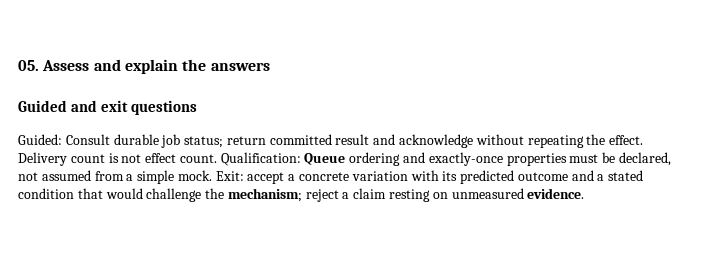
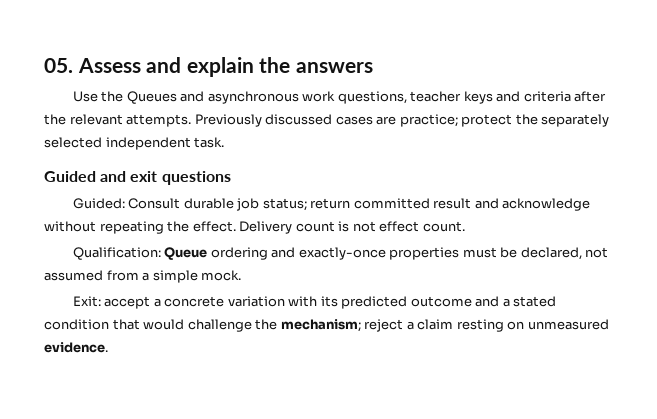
(270, 66) none -> [72,91,607,104] [44,114,610,127] [44,137,225,150] // Use the Queues and asynchronous work questions, teacher keys and criteria after the relevant attempts. Previously discussed cases are practice; protect the separately selected independent task.
(217, 158) none -> (465, 226) //
(212, 175) none -> (242, 275) //

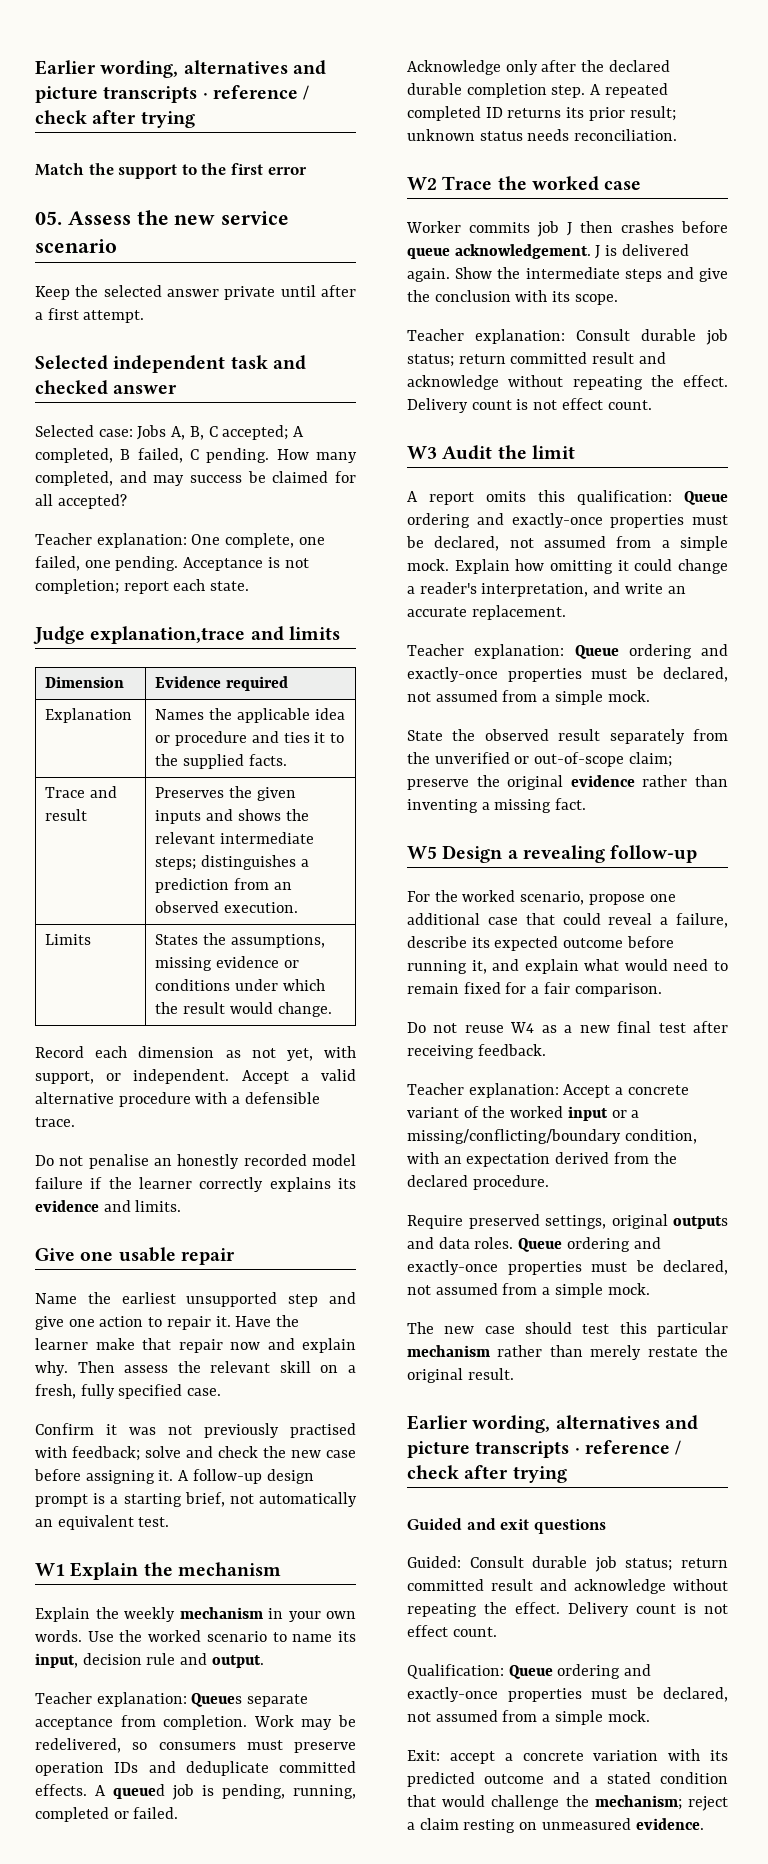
[44,57,373,77] [72,91,607,104] [44,114,610,127] [44,137,225,150] 05. Assess and explain the answers // Use the Queues and asynchronous work questions, teacher keys and criteria after the relevant attempts. Previously discussed cases are practice; protect the separately selected independent task. -> [35,60,326,78] [35,85,310,103] [35,110,195,128] [35,163,307,179] [35,210,290,225] [35,239,117,253] [35,285,356,300] [35,308,145,323] [35,355,306,373] [35,380,178,395] [35,425,305,440] [35,448,357,463] [35,471,356,486] [35,494,127,509] [35,533,325,548] [35,556,309,571] [35,579,250,594] [33,626,340,644] [45,676,125,688] [155,676,289,691] [45,708,133,723] [155,708,345,723] [155,731,344,746] [155,754,287,769] [45,786,118,798] [45,809,88,821] [155,786,296,801] [155,809,309,824] [155,832,315,844] [155,855,309,870] [155,878,292,893] [155,901,299,913] [45,934,92,945] [155,933,325,948] [155,956,299,971] [155,979,325,991] [155,1002,332,1017] [35,1046,356,1061] [35,1069,356,1084] [35,1092,320,1107] [35,1117,75,1127] [35,1154,357,1169] [35,1177,356,1192] [35,1200,182,1212] [35,1247,235,1265] [35,1292,357,1307] [35,1315,300,1330] [35,1338,356,1353] [35,1361,356,1376] [35,1384,222,1399] [35,1423,356,1438] [35,1446,356,1461] [34,1469,314,1484] [35,1492,357,1507] [35,1515,170,1530] [35,1562,281,1580] [35,1607,356,1622] [35,1630,357,1642] [35,1653,264,1668] [35,1692,309,1707] [35,1715,356,1730] [35,1738,356,1753] [35,1761,356,1776] [35,1784,356,1800] [35,1807,179,1822] [407,60,670,75] [407,83,668,98] [407,106,676,121] [407,129,678,141] [407,176,642,191] [406,221,728,237] [407,244,689,259] [407,267,728,282] [407,290,618,305] [407,329,728,345] [407,352,666,367] [407,375,728,390] [407,398,652,413] [407,445,575,460] [407,490,728,505] [407,513,728,528] [406,536,728,551] [407,559,728,574] [407,582,686,597] [407,605,566,620] [407,644,728,659] [407,667,728,682] [407,690,650,705] [407,729,728,744] [407,752,672,767] [407,775,728,790] [407,798,587,813] [407,845,698,863] [407,890,676,905] [407,913,728,928] [407,936,674,951] [407,959,728,974] [407,982,662,997] [407,1021,728,1033] [407,1044,546,1059] [407,1083,689,1098] [407,1106,640,1121] [407,1129,697,1144] [407,1152,677,1167] [407,1175,549,1190] [407,1214,728,1229] [407,1237,661,1252] [407,1260,728,1275] [407,1283,650,1298] [407,1322,728,1337] [407,1345,728,1360] [407,1368,514,1383] [407,1415,698,1433] [407,1440,682,1458] [407,1465,567,1483] Earlier wording, alternatives and picture transcripts · reference / check after trying // Match the support to the first error // 05. Assess the new service scenario // Keep the selected answer private until after a first attempt. // Selected independent task and checked answer // Selected case: Jobs A, B, C accepted; A completed, B failed, C pending. How many completed, and may success be claimed for all accepted? // Teacher explanation: One complete, one failed, one pending. Acceptance is not completion; report each state. // Judge explanation,trace and limits // Dimension | Evidence required // Explanation | Names the applicable idea or procedure and ties it to the supplied facts. // Trace and result | Preserves the given inputs and shows the relevant intermediate steps; distinguishes a prediction from an observed execution. // Limits | States the assumptions, missing evidence or conditions under which the result would change. // Record each dimension as not yet, with support, or independent. Accept a valid alternative procedure with a defensible trace. // Do not penalise an honestly recorded model failure if the learner correctly explains its evidence and limits. // Give one usable repair // Name the earliest unsupported step and give one action to repair it. Have the learner make that repair now and explain why. Then assess the relevant skill on a fresh, fully specified case. // Confirm it was not previously practised with feedback; solve and check the new case before assigning it. A follow-up design prompt is a starting brief, not automatically an equivalent test. // W1 Explain the mechanism // Explain the weekly mechanism in your own words. Use the worked scenario to name its input, decision rule and output. // Teacher explanation: Queues separate acceptance from completion. Work may be redelivered, so consumers must preserve operation IDs and deduplicate committed effects. A queued job is pending, running, completed or failed. // Acknowledge only after the declared durable completion step. A repeated completed ID returns its prior result; unknown status needs reconciliation. // W2 Trace the worked case // Worker commits job J then crashes before queue acknowledgement. J is delivered again. Show the intermediate steps and give the conclusion with its scope. // Teacher explanation: Consult durable job status; return committed result and acknowledge without repeating the effect. Delivery count is not effect count. // W3 Audit the limit // A report omits this qualification: Queue ordering and exactly-once properties must be declared, not assumed from a simple mock. Explain how omitting it could change a reader's interpretation, and write an accurate replacement. // Teacher explanation: Queue ordering and exactly-once properties must be declared, not assumed from a simple mock. // State the observed result separately from the unverified or out-of-scope claim; preserve the original evidence rather than inventing a missing fact. // W5 Design a revealing follow-up // For the worked scenario, propose one additional case that could reveal a failure, describe its expected outcome before running it, and explain what would need to remain fixed for a fair comparison. // Do not reuse W4 as a new final test after receiving feedback. // Teacher explanation: Accept a concrete variant of the worked input or a missing/conflicting/boundary condition, with an expectation derived from the declared procedure. // Require preserved settings, original outputs and data roles. Queue ordering and exactly-once properties must be declared, not assumed from a simple mock. // The new case should test this particular mechanism rather than merely restate the original result. // Earlier wording, alternatives and picture transcripts · reference / check after trying

